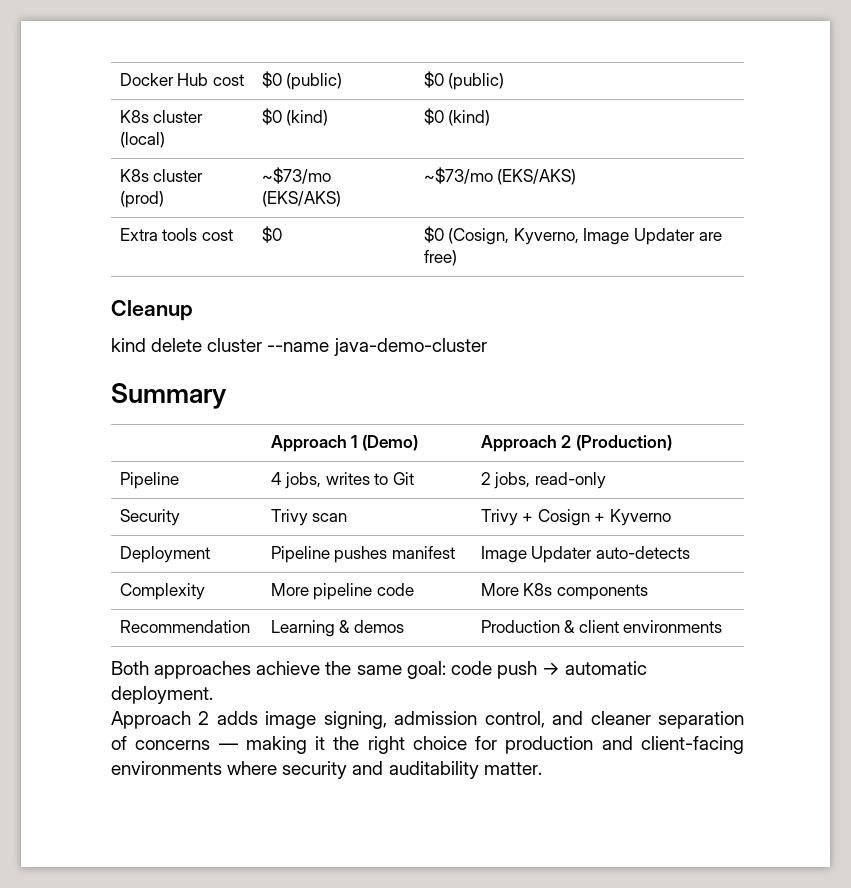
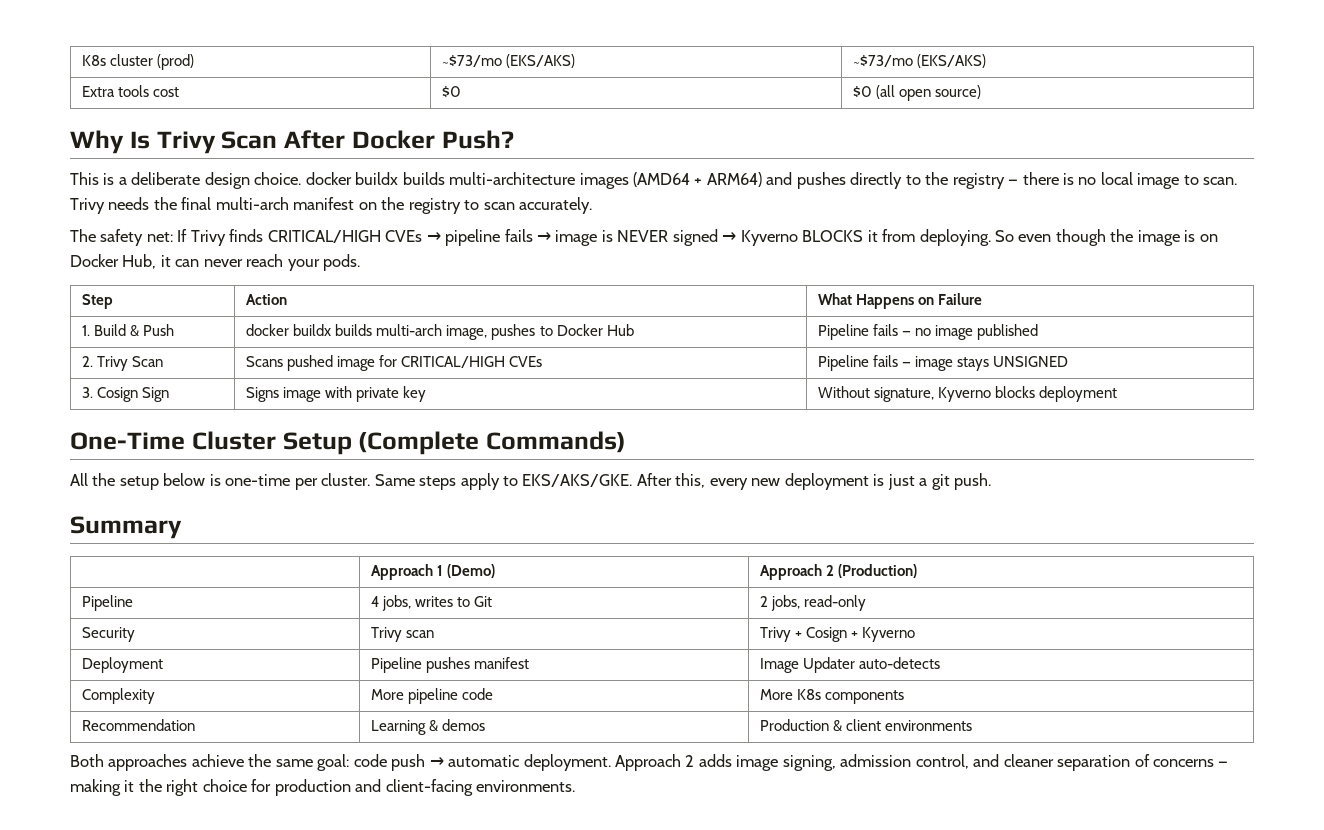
[119,73,244,86] [261,71,343,90] [423,71,505,90] [119,110,204,123] [119,132,165,148] [261,108,329,126] [423,108,491,126] Docker Hub cost | $0 (public) | $0 (public) // K8s cluster (local) | $0 (kind) | $0 (kind) // -> (82, 60) none
[448,228,722,245] [423,250,457,266] [111,300,193,321] [111,338,487,356] (Cosign, Kyverno, Image Updater are free) // Cleanup // kind delete cluster --name java-demo-cluster -> [876,85,982,101] [70,130,514,154] [70,172,1238,189] [70,197,593,214] [70,229,1218,246] [70,254,361,271] [82,294,114,309] [246,294,288,305] [818,293,983,309] [82,324,175,337] [246,324,634,340] [818,324,1039,340] [82,356,164,371] [246,355,543,371] [818,355,1069,371] [82,387,170,402] [246,386,427,402] [818,386,1118,402] [70,431,626,455] [70,473,991,490] (all open source) // Why Is Trivy Scan After Docker Push? // This is a deliberate design choice. docker buildx builds multi-architecture images (AMD64 + ARM64) and pushes directly to the registry — there is no local image to scan. Trivy needs the final multi-arch manifest on the registry to scan accurately. // The safety net: If Trivy finds CRITICAL/HIGH CVEs → pipeline fails → image is NEVER signed → Kyverno BLOCKS it from deploying. So even though the image is on Docker Hub, it can never reach your pods. // Step | Action | What Happens on Failure // 1. Build & Push | docker buildx builds multi-arch image, pushes to Docker Hub | Pipeline fails — no image published // 2. Trivy Scan | Scans pushed image for CRITICAL/HIGH CVEs | Pipeline fails — image stays UNSIGNED // 3. Cosign Sign | Signs image with private key | Without signature, Kyverno blocks deployment // One-Time Cluster Setup (Complete Commands) // All the setup below is one-time per cluster. Same steps apply to EKS/AKS/GKE. After this, every new deployment is just a git push.
(213, 695) // -> (611, 762) none
[111,761,542,779] environments where security and auditability matter. -> [476,780,576,792] environments.

